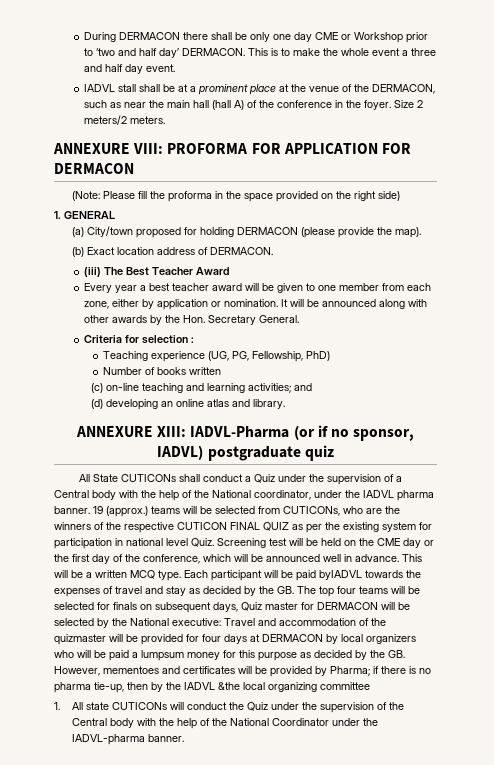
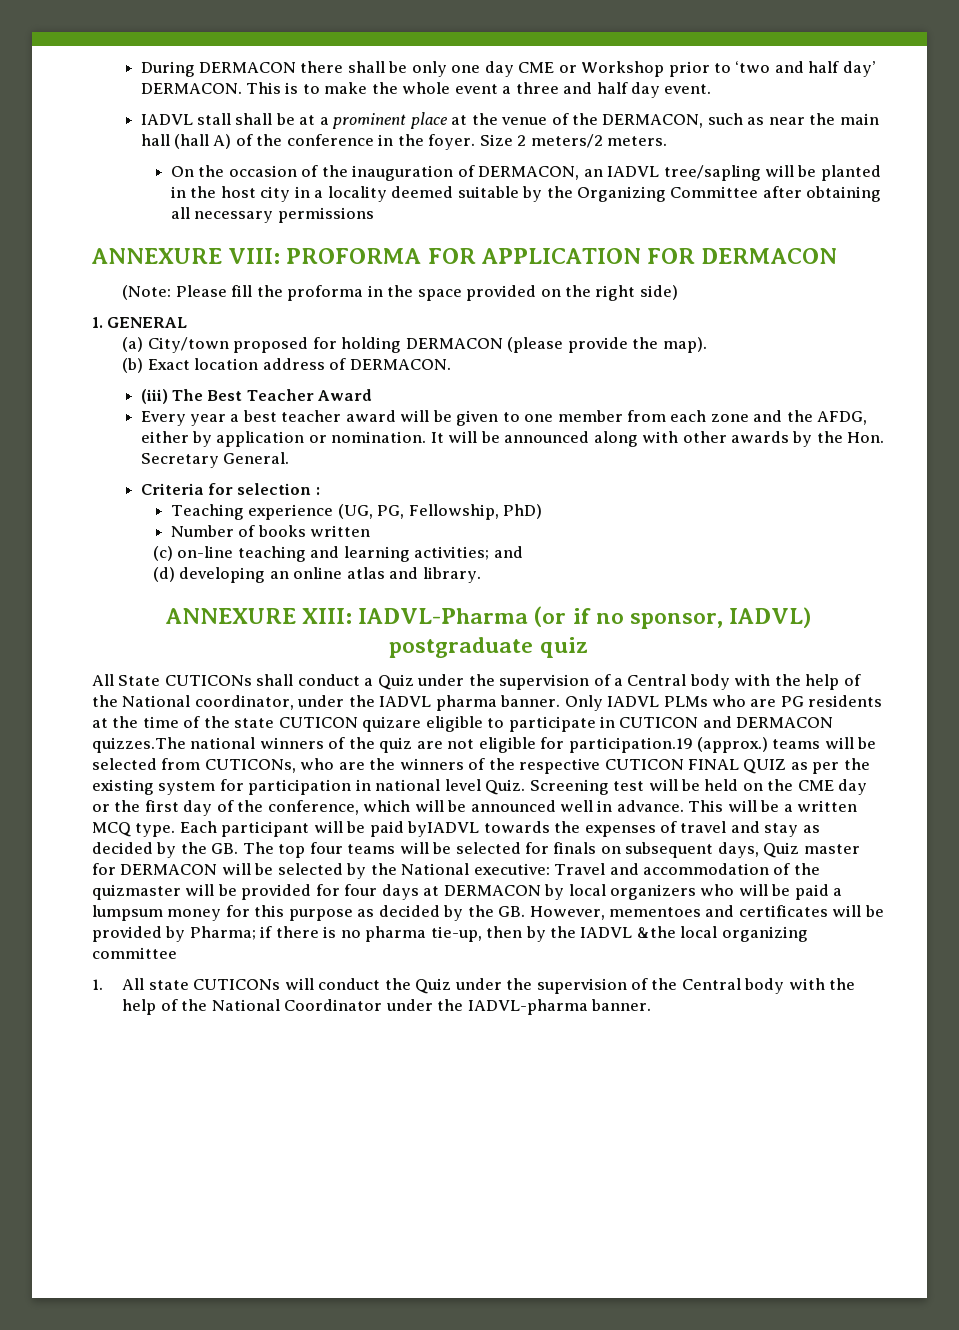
(166, 120) none -> [170,165,881,181] [170,186,882,202] [170,207,374,223] // On the occasion of the inauguration of DERMACON, an IADVL tree/sapling will be planted in the host city in a locality deemed suitable by the Organizing Committee after obtaining all necessary permissions
[84,301,110,309] zone, -> [710,410,868,425] zone and the AFDG,
[93,506,103,514] 19 -> [564,695,883,711] [92,716,834,732] [92,737,693,753] Only IADVL PLMs who are PG residents at the time of the state CUTICON quizare eligible to participate in CUTICON and DERMACON quizzes.The national winners of the quiz are not eligible for participation.19

